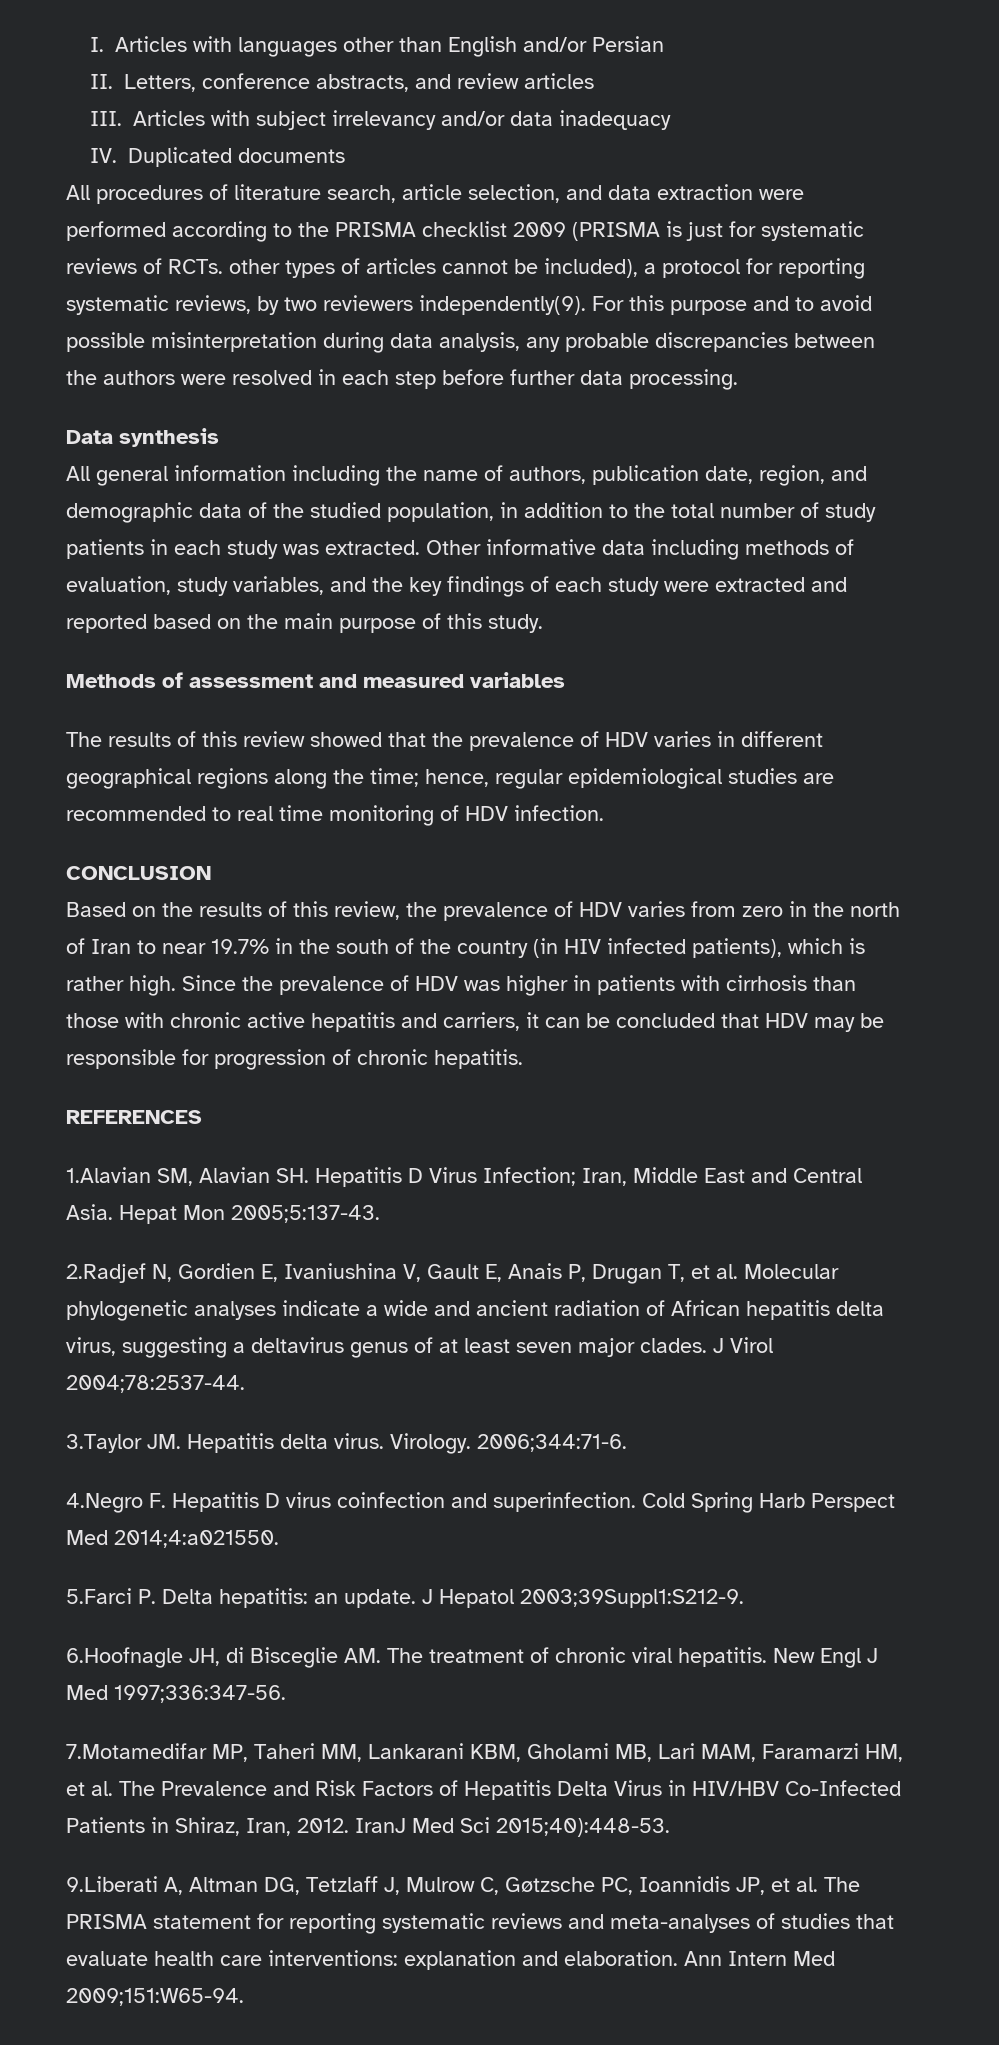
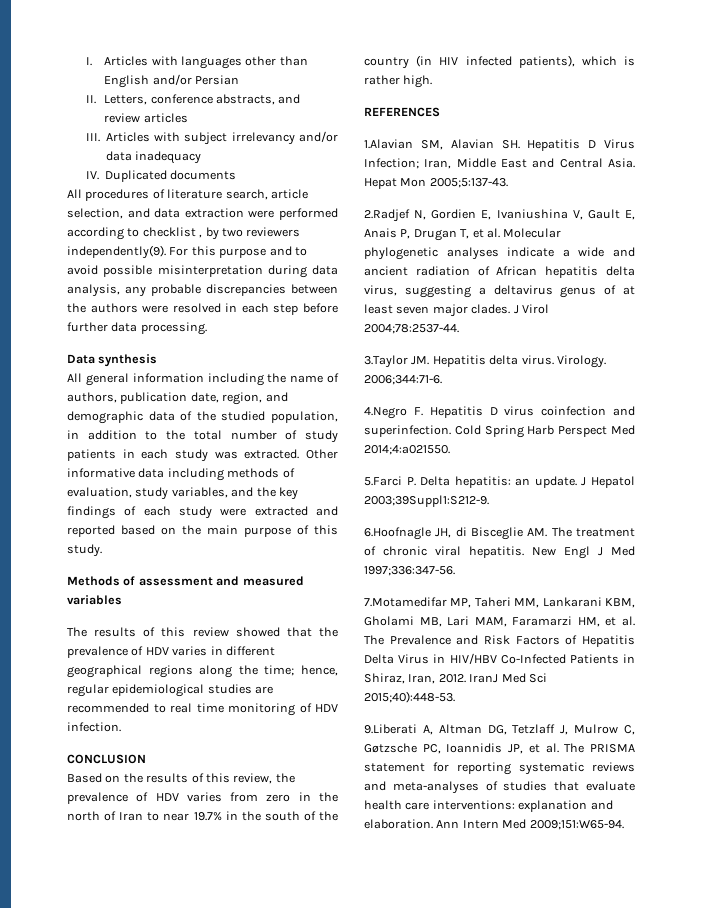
[298,221,864,241] [66,258,865,279] [66,295,251,315] the PRISMA checklist 2009 (PRISMA is just for systematic reviews of RCTs. other types of articles cannot be included), a protocol for reporting systematic reviews, -> [142,227,203,238] checklist ,
[182,975,856,996] [66,1012,884,1032] [66,1049,523,1070] Since the prevalence of HDV was higher in patients with cirrhosis than those with chronic active hepatitis and carriers, it can be concluded that HDV may be responsible for progression of chronic hepatitis. -> (433, 81) none

